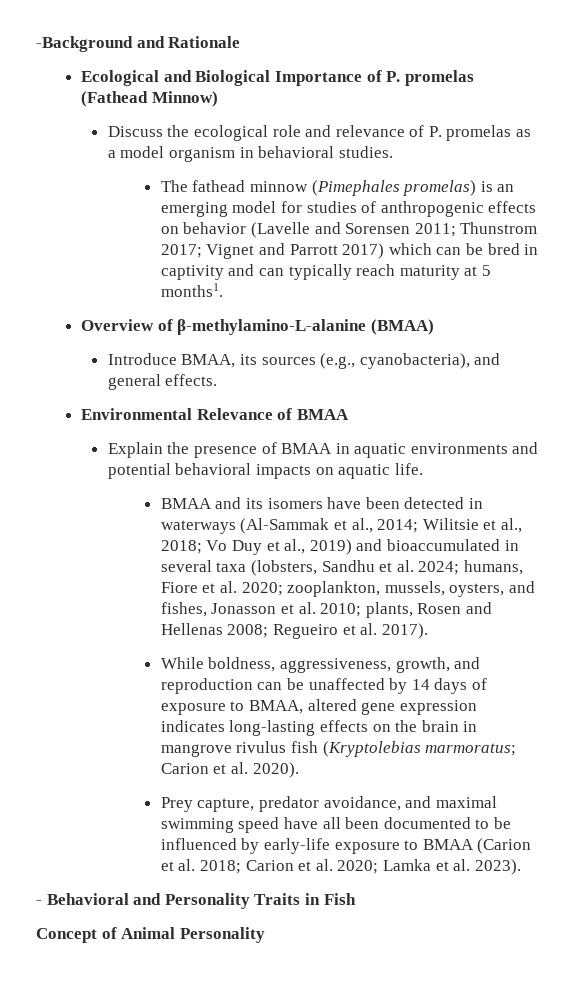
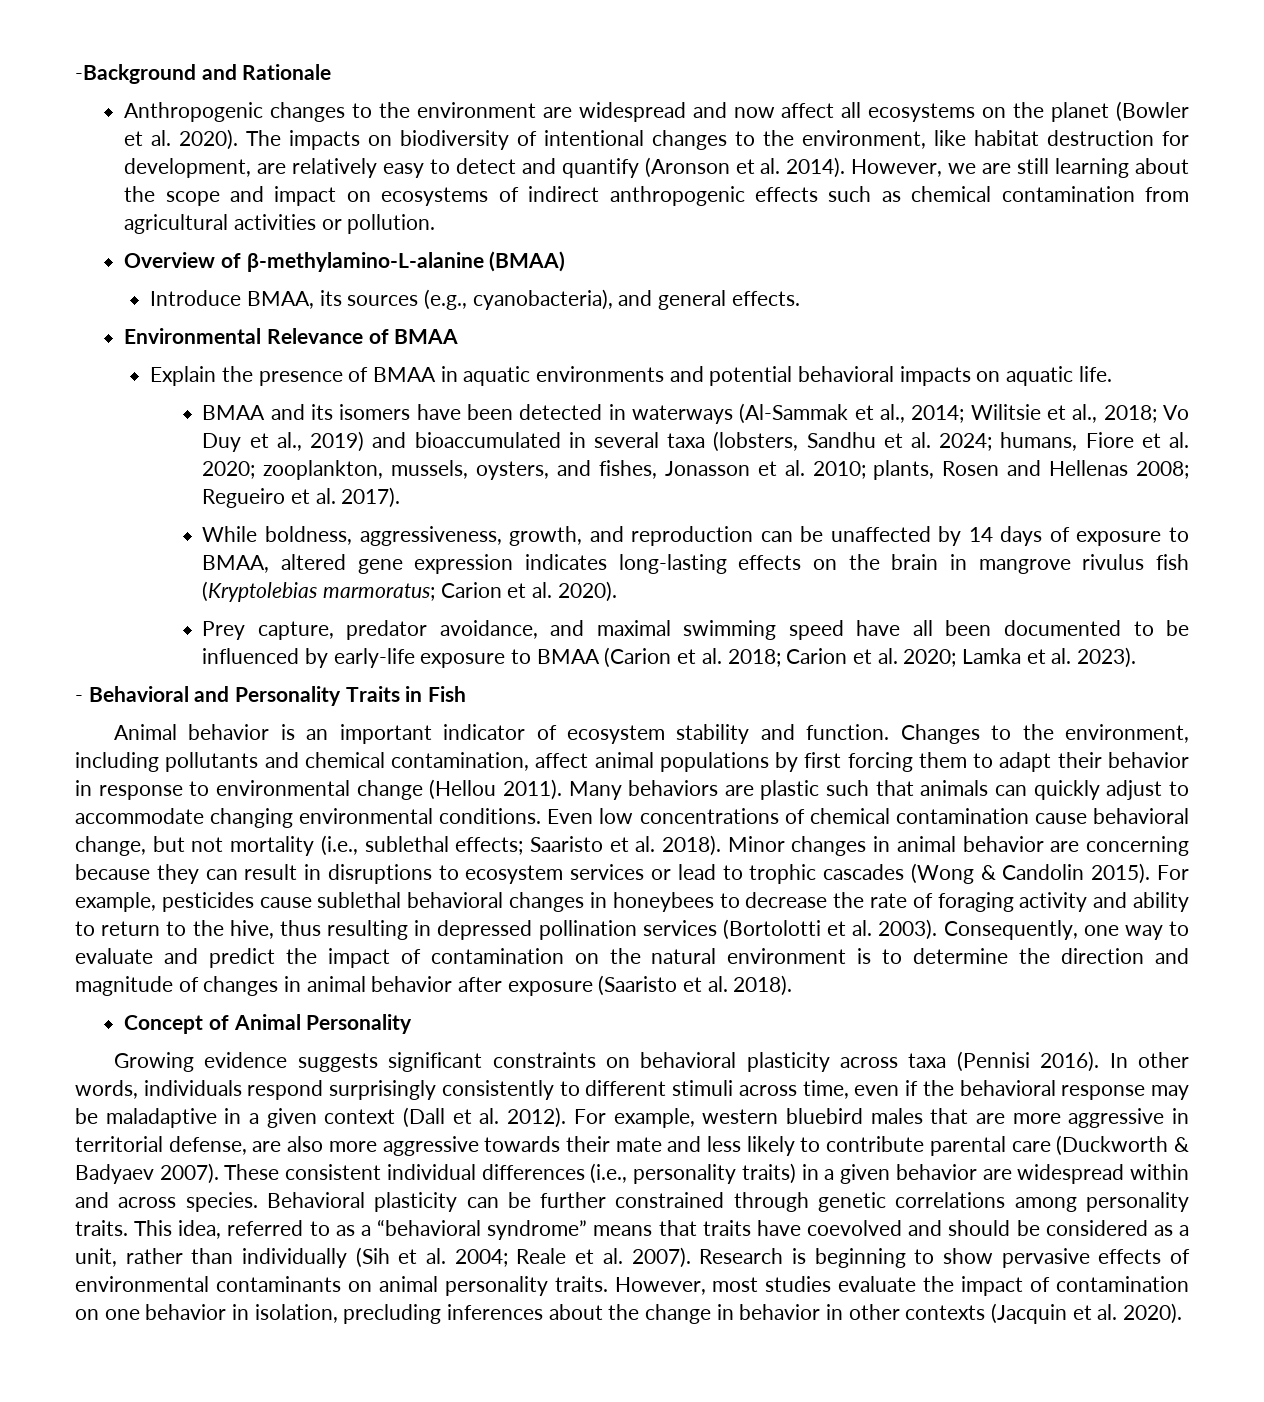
[81,70,474,86] [81,91,218,107] [107,125,532,141] [107,146,393,162] [160,180,515,196] [160,201,537,217] [160,222,538,238] [160,243,539,259] [160,264,491,280] [160,283,223,297] Ecological and Biological Importance of P. promelas (Fathead Minnow) // Discuss the ecological role and relevance of P. promelas as a model organism in behavioral studies. // The fathead minnow (Pimephales promelas) is an emerging model for studies of anthropogenic effects on behavior (Lavelle and Sorensen 2011; Thunstrom 2017; Vignet and Parrott 2017) which can be bred in captivity and can typically reach maturity at 5 months1. -> [124,101,1189,122] [124,129,1189,150] [124,157,1189,178] [124,186,1189,206] [124,214,436,234] Anthropogenic changes to the environment are widespread and now affect all ecosystems on the planet (Bowler et al. 2020). The impacts on biodiversity of intentional changes to the environment, like habitat destruction for development, are relatively easy to detect and quantify (Aronson et al. 2014). However, we are still learning about the scope and impact on ecosystems of indirect anthropogenic effects such as chemical contamination from agricultural activities or pollution.
[36,927,265,943] Concept of Animal Personality -> [113,724,1189,744] [75,752,1189,772] [75,779,1189,800] [75,808,1190,828] [75,835,1190,856] [75,863,1190,884] [75,892,1189,912] [75,919,1189,940] [75,948,1189,968] [75,975,793,996] [124,1014,413,1034] [113,1051,1189,1072] [75,1080,1190,1100] [75,1107,1190,1128] [75,1135,1190,1156] [75,1163,1190,1184] [75,1192,1189,1212] [75,1219,1189,1240] [75,1247,1191,1268] [75,1276,1189,1296] [75,1303,1183,1324] Animal behavior is an important indicator of ecosystem stability and function. Changes to the environment, including pollutants and chemical contamination, affect animal populations by first forcing them to adapt their behavior in response to environmental change (Hellou 2011). Many behaviors are plastic such that animals can quickly adjust to accommodate changing environmental conditions. Even low concentrations of chemical contamination cause behavioral change, but not mortality (i.e., sublethal effects; Saaristo et al. 2018). Minor changes in animal behavior are concerning because they can result in disruptions to ecosystem services or lead to trophic cascades (Wong & Candolin 2015). For example, pesticides cause sublethal behavioral changes in honeybees to decrease the rate of foraging activity and ability to return to the hive, thus resulting in depressed pollination services (Bortolotti et al. 2003). Consequently, one way to evaluate and predict the impact of contamination on the natural environment is to determine the direction and magnitude of changes in animal behavior after exposure (Saaristo et al. 2018). // Concept of Animal Personality // Growing evidence suggests significant constraints on behavioral plasticity across taxa (Pennisi 2016). In other words, individuals respond surprisingly consistently to different stimuli across time, even if the behavioral response may be maladaptive in a given context (Dall et al. 2012). For example, western bluebird males that are more aggressive in territorial defense, are also more aggressive towards their mate and less likely to contribute parental care (Duckworth & Badyaev 2007). These consistent individual differences (i.e., personality traits) in a given behavior are widespread within and across species. Behavioral plasticity can be further constrained through genetic correlations among personality traits. This idea, referred to as a “behavioral syndrome” means that traits have coevolved and should be considered as a unit, rather than individually (Sih et al. 2004; Reale et al. 2007). Research is beginning to show pervasive effects of environmental contaminants on animal personality traits. However, most studies evaluate the impact of contamination on one behavior in isolation, precluding inferences about the change in behavior in other contexts (Jacquin et al. 2020).

